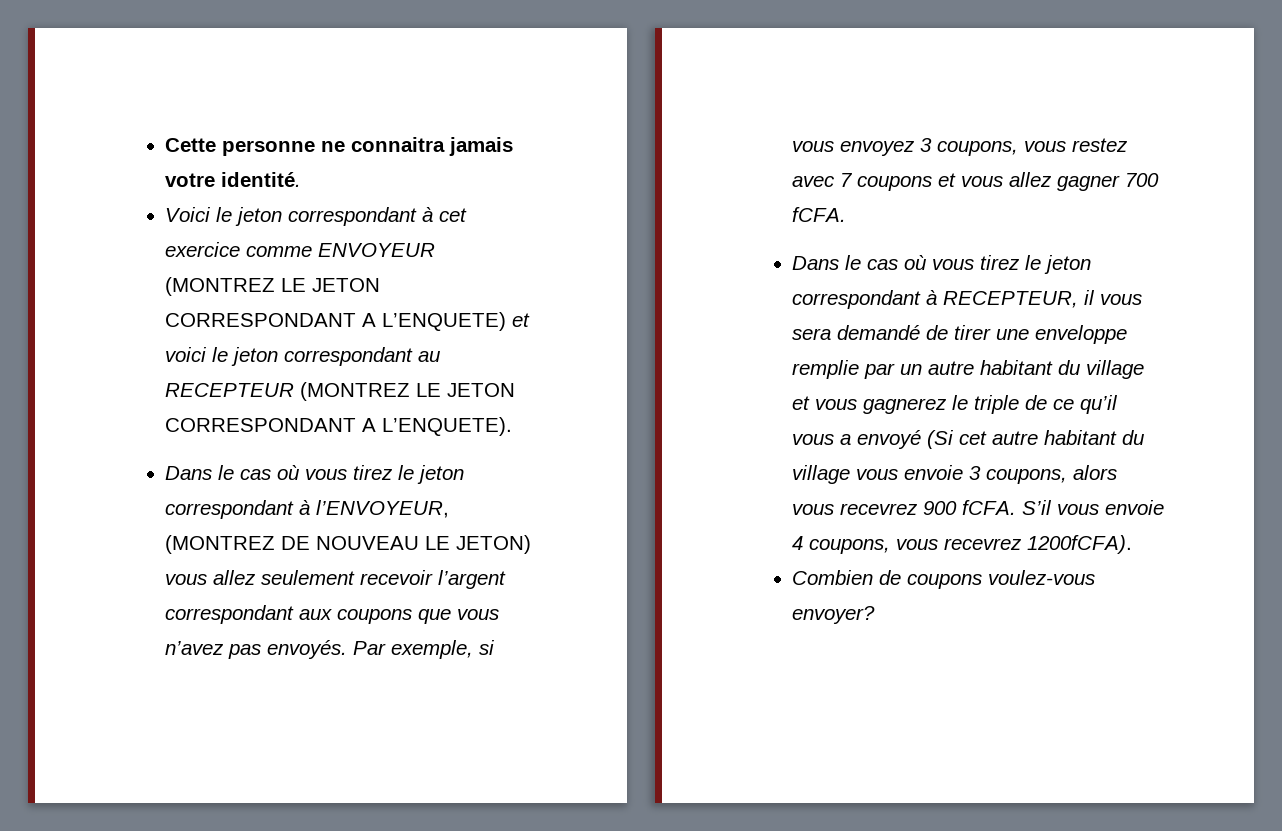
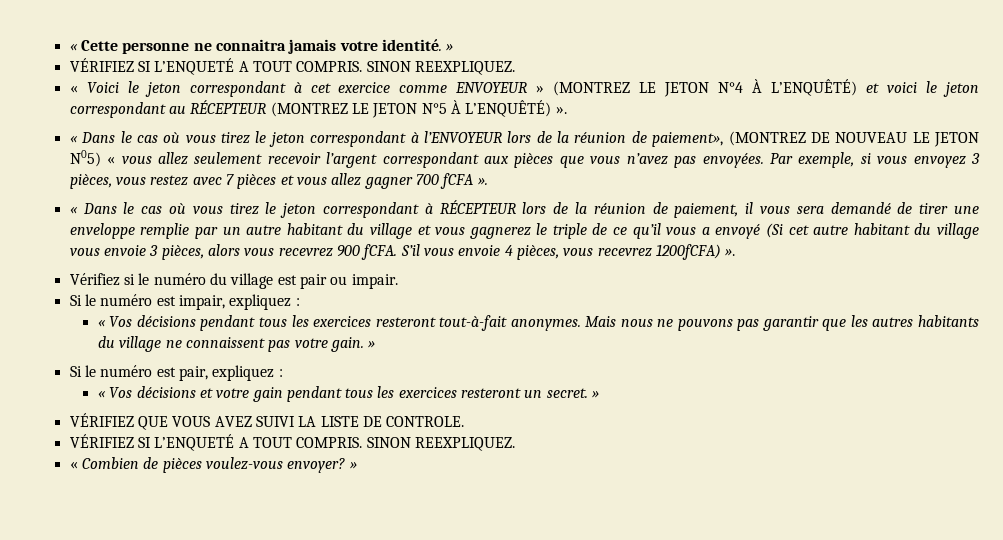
(165, 145) none -> [69,43,78,51] «
(302, 179) // -> [446,43,454,51] [69,58,515,75] [69,85,78,93] » // VÉRIFIEZ SI L’ENQUETÉ A TOUT COMPRIS. SINON REEXPLIQUEZ. // «
[165,277,381,296] [165,312,507,331] (MONTREZ LE JETON CORRESPONDANT A L’ENQUETE) -> [536,79,858,97] » (MONTREZ LE JETON N°4 À L’ENQUÊTÉ)
[165,382,516,401] [165,417,513,436] RECEPTEUR (MONTREZ LE JETON CORRESPONDANT A L’ENQUETE). // -> [190,100,567,118] [69,135,78,143] RÉCEPTEUR (MONTREZ LE JETON N°5 À L’ENQUÊTÉ) ». // «
[316,500,450,518] l’ENVOYEUR, -> [423,131,724,147] l’ENVOYEUR lors de la réunion de paiement»,
[456,535,532,554] JETON) -> [933,132,979,147] [69,150,116,167] JETON N05) «
[337,609,413,624] coupons -> [514,153,554,168] pièces
[267,640,348,659] envoyés. -> [702,153,764,168] envoyées.
[937,141,1019,156] coupons, -> [69,174,112,189] pièces,
[857,176,933,191] coupons -> [237,174,277,189] pièces
[792,207,847,222] fCFA. // -> [440,173,488,189] [69,206,78,214] fCFA ». // «
[943,291,1079,308] RECEPTEUR, -> [439,200,739,218] RÉCEPTEUR lors de la réunion de paiement,
[986,469,1068,484] coupons, -> [161,245,204,260] pièces,
[809,535,1133,554] coupons, vous recevrez 1200fCFA). // -> [516,244,736,260] [69,273,398,289] [69,294,300,310] [97,315,980,331] [97,336,376,352] [69,365,283,381] [97,386,600,402] [69,413,465,430] [69,434,515,451] [69,461,78,469] pièces, vous recevrez 1200fCFA) ». // Vérifiez si le numéro du village est pair ou impair. // Si le numéro est impair, expliquez : // « Vos décisions pendant tous les exercices resteront tout-à-fait anonymes. Mais nous ne pouvons pas garantir que les autres habitants du village ne connaissent pas votre gain. » // Si le numéro est pair, expliquez : // « Vos décisions et votre gain pendant tous les exercices resteront un secret. » // VÉRIFIEZ QUE VOUS AVEZ SUIVI LA LISTE DE CONTROLE. // VÉRIFIEZ SI L’ENQUETÉ A TOUT COMPRIS. SINON REEXPLIQUEZ. // «
[907,574,983,589] coupons -> [162,458,202,473] pièces
(876, 615) none -> [349,461,357,469] »

